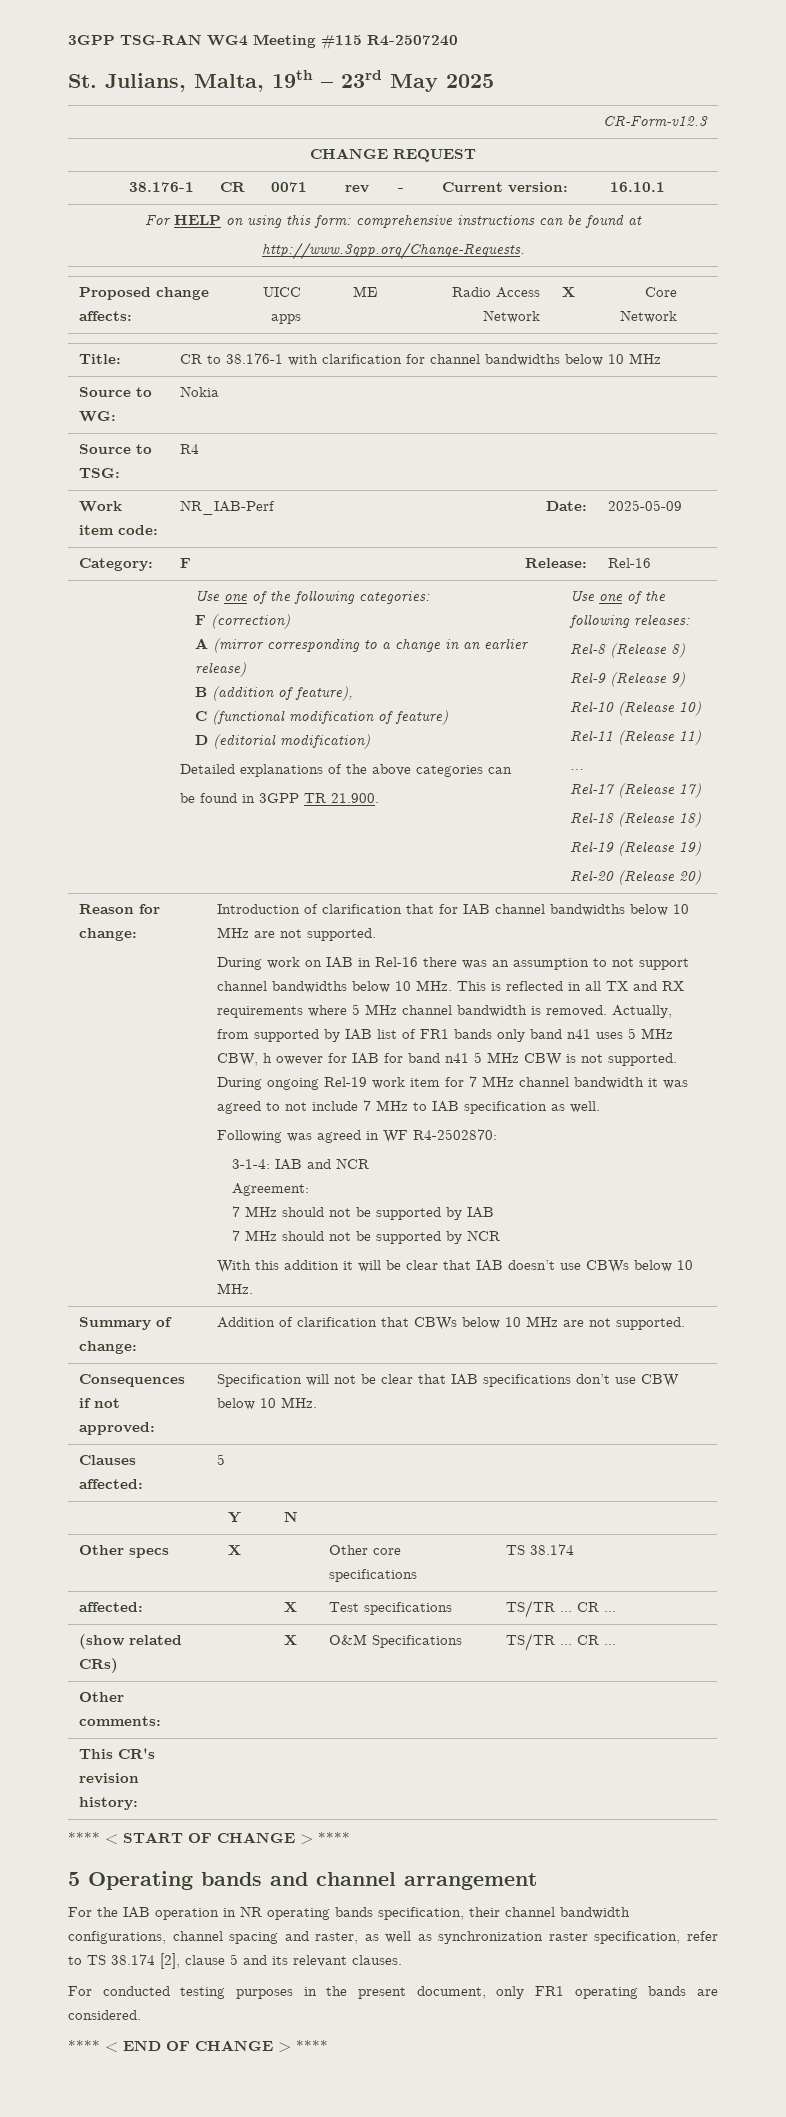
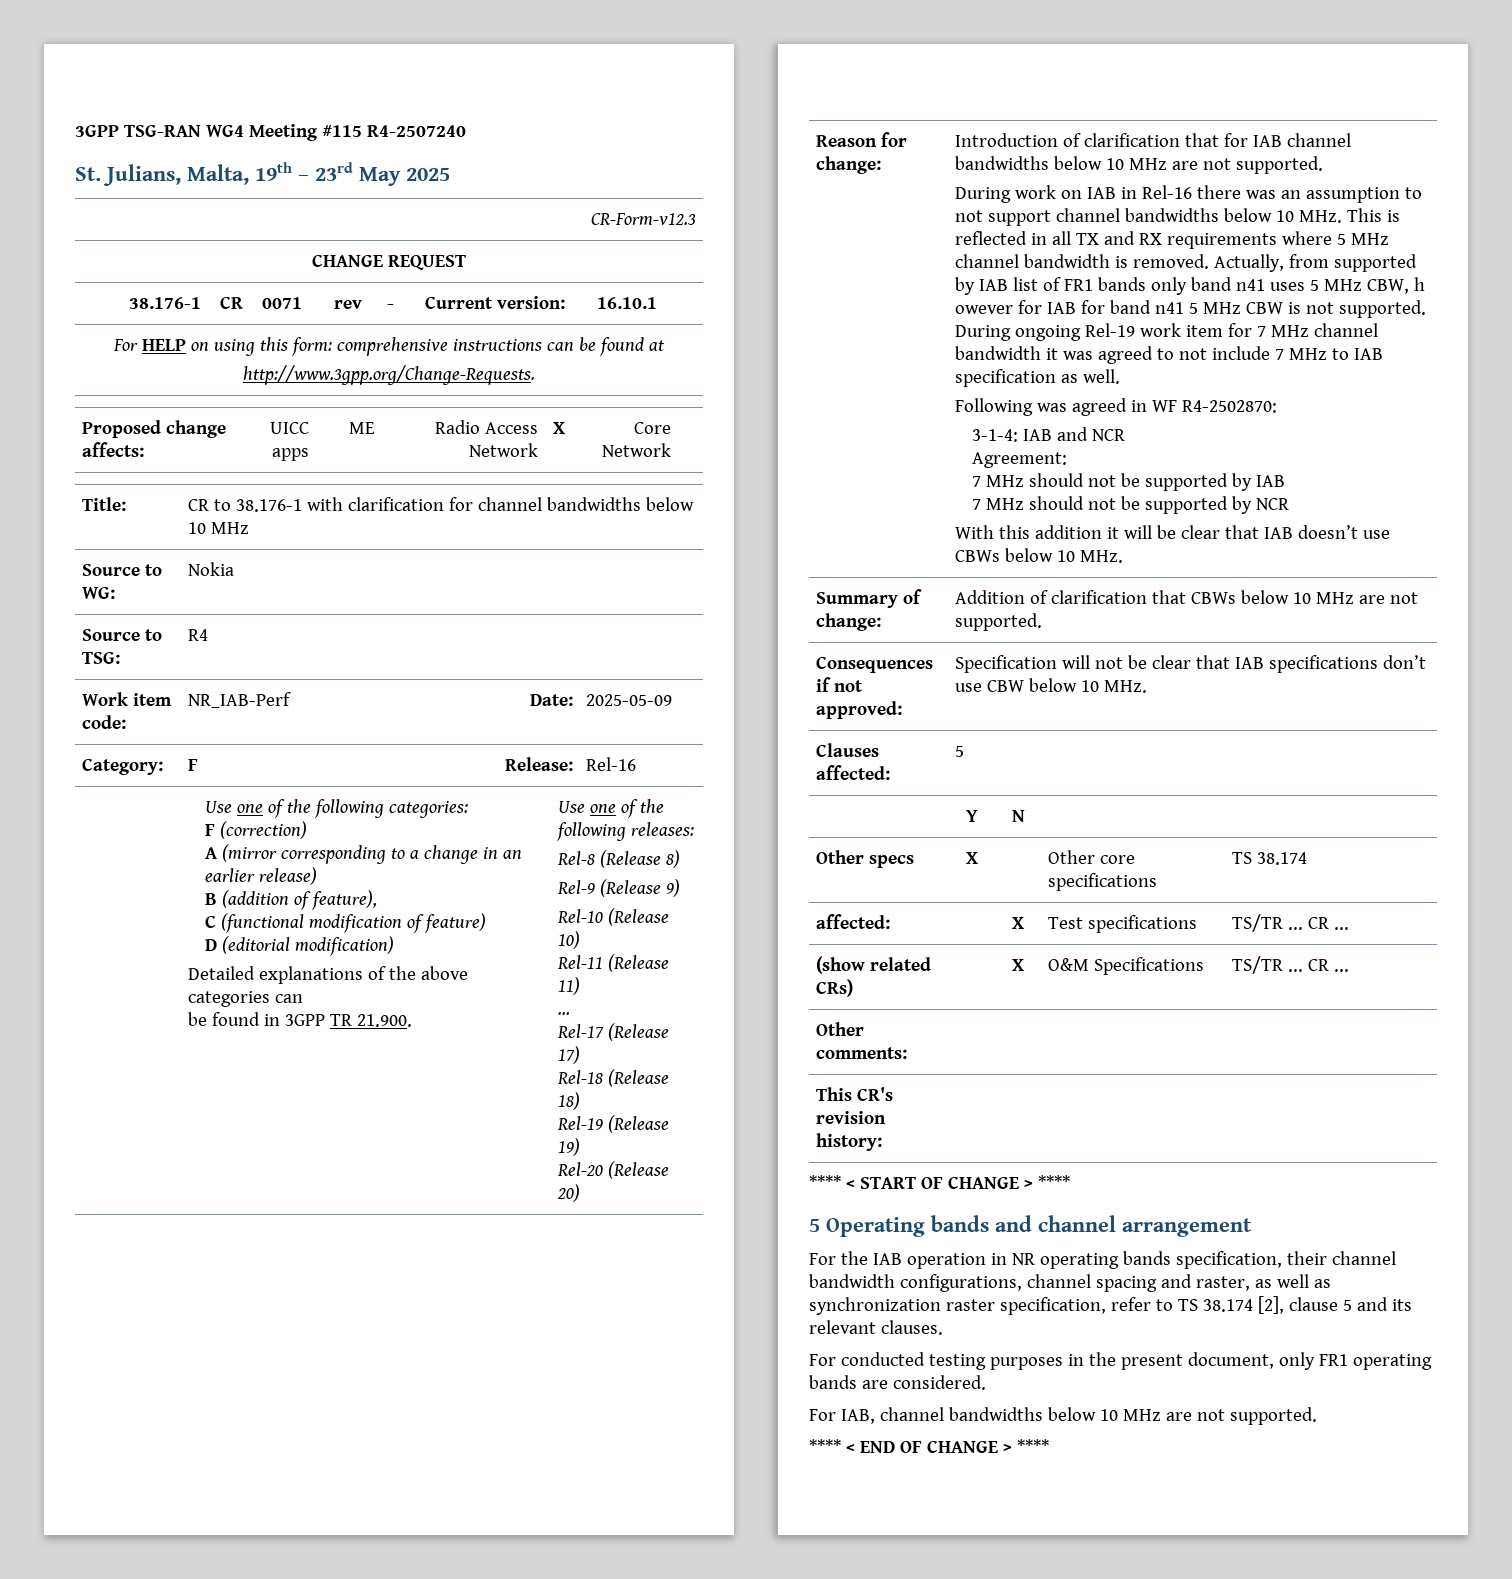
(141, 2015) none -> [809,1407,1317,1425] // For IAB, channel bandwidths below 10 MHz are not supported.

